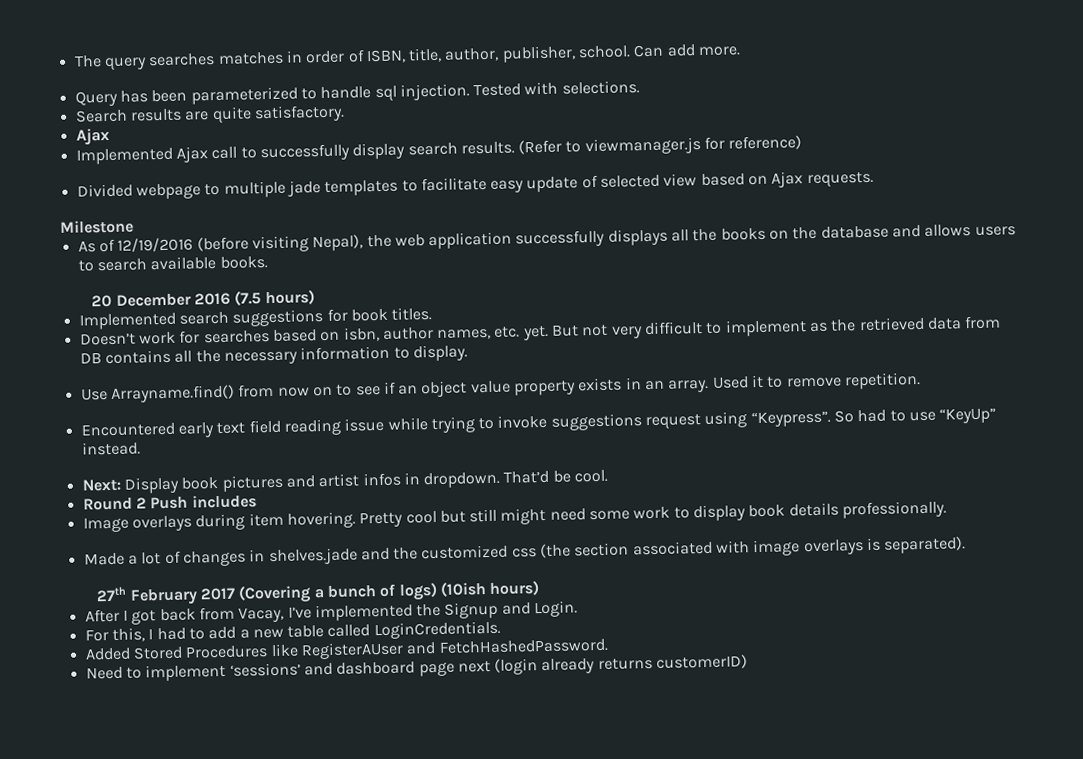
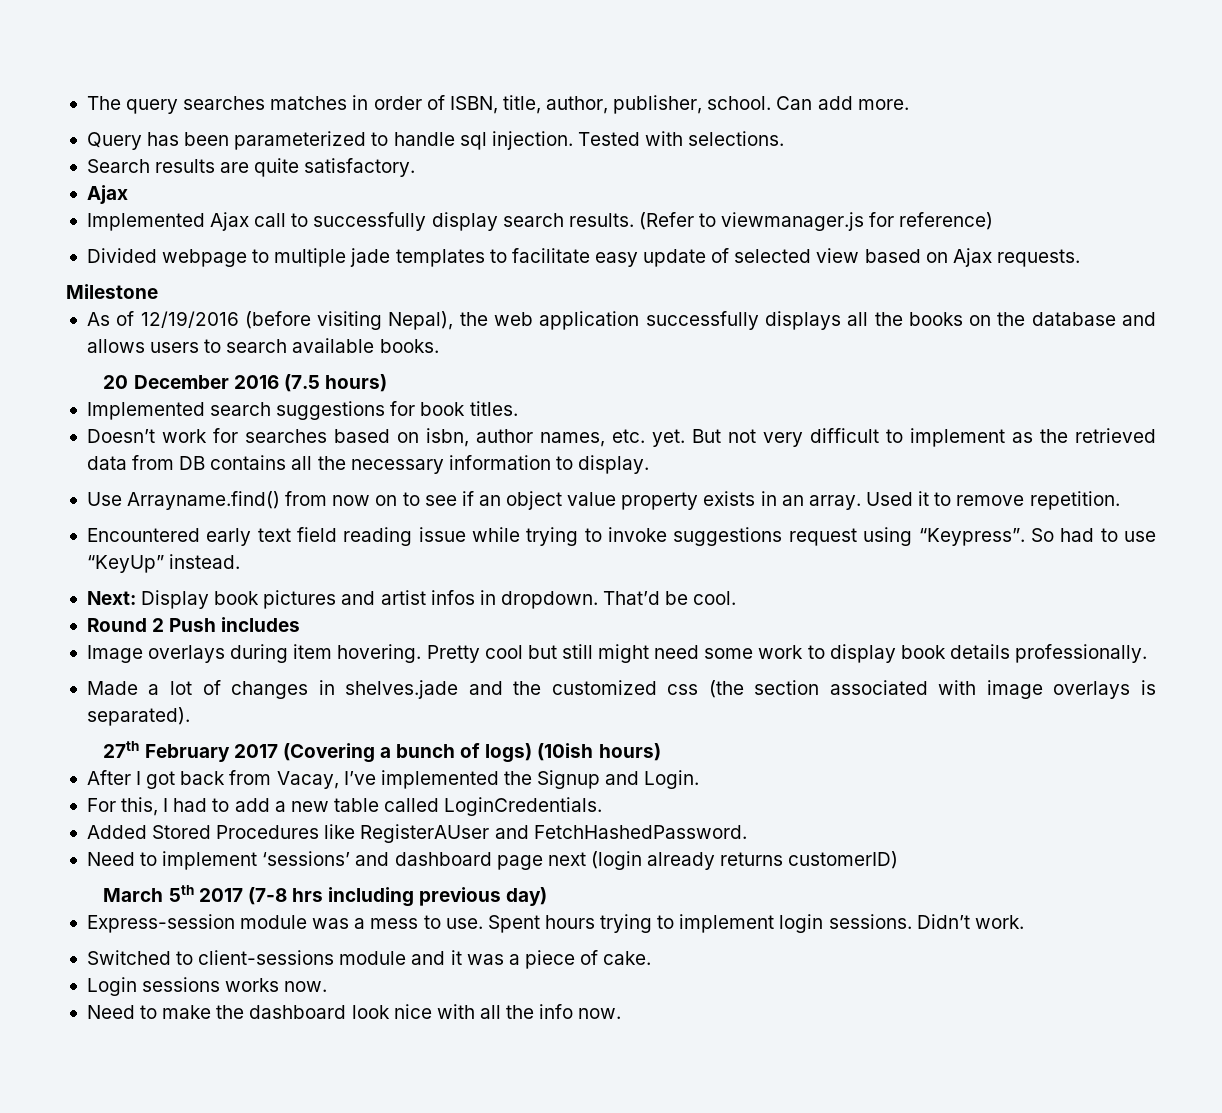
(749, 662) none -> [103,885,548,907] [86,914,1024,933] [86,950,652,969] [86,977,328,996] [86,1004,622,1019] // March 5th 2017 (7-8 hrs including previous day) // Express-session module was a mess to use. Spent hours trying to implement login sessions. Didn’t work. // Switched to client-sessions module and it was a piece of cake. // Login sessions works now. // Need to make the dashboard look nice with all the info now.

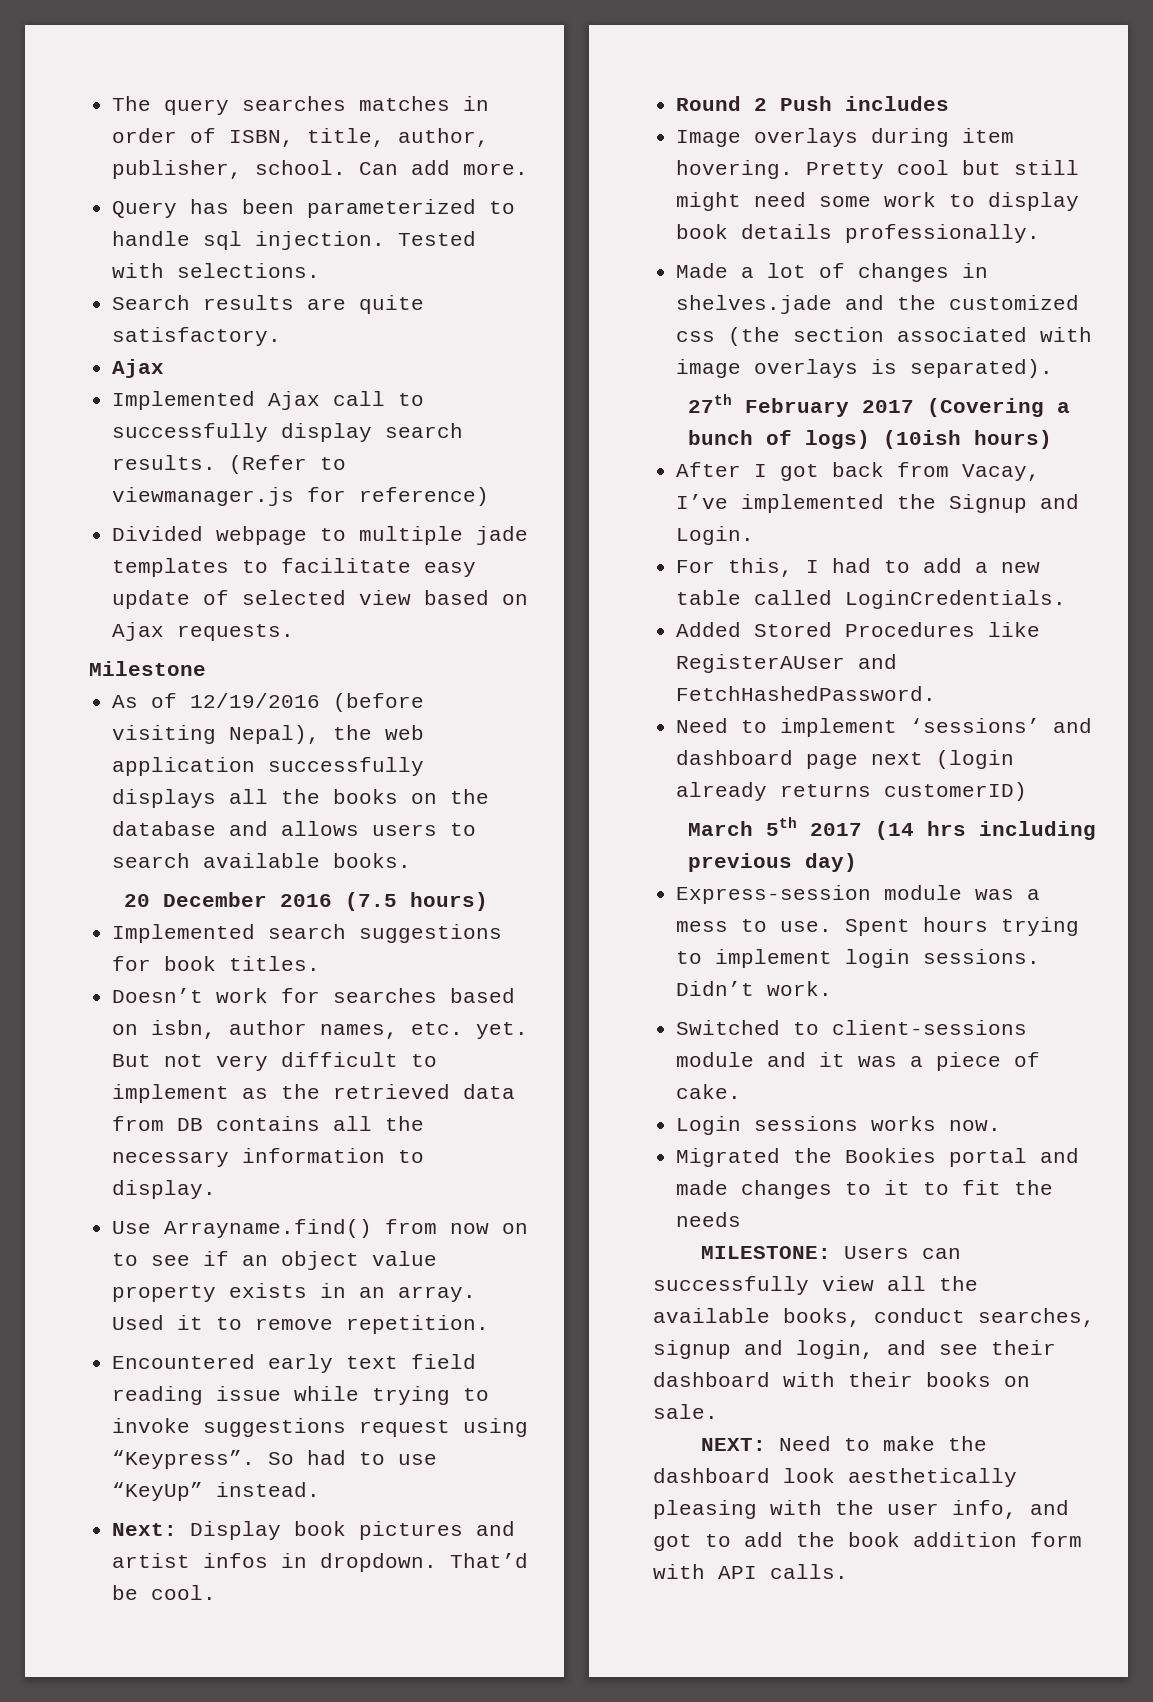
[247,887,287,905] (7-8 -> [875,821,915,840] (14
(328, 986) none -> [676,1148,1080,1167] [676,1180,1054,1199] [676,1212,742,1227] [701,1246,962,1259] [653,1276,978,1295] [653,1308,1095,1327] [653,1340,1056,1359] [653,1372,1030,1387] [653,1404,718,1419] [701,1438,767,1451] Migrated the Bookies portal and made changes to it to fit the needs // MILESTONE: Users can successfully view all the available books, conduct searches, signup and login, and see their dashboard with their books on sale. // NEXT:
[393,1004,622,1019] nice with all the info now. -> [848,1468,1017,1487] [653,1500,1069,1519] [653,1532,1082,1551] [653,1564,848,1579] aesthetically pleasing with the user info, and got to add the book addition form with API calls.

